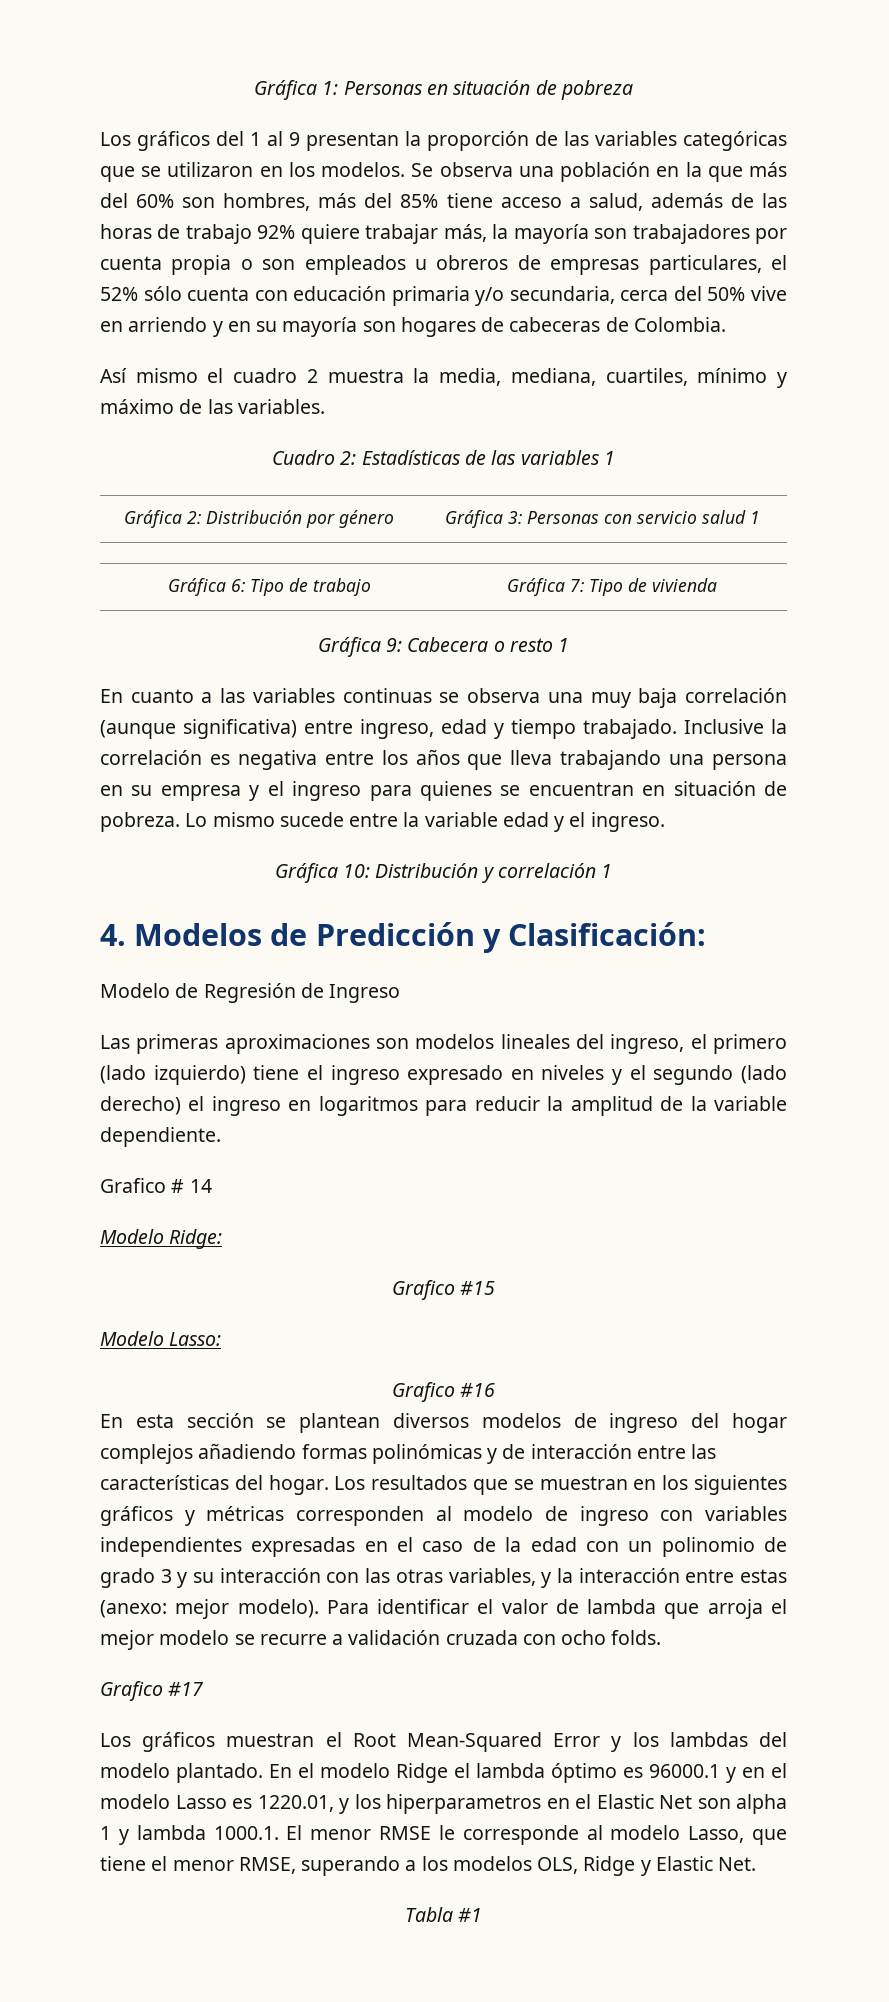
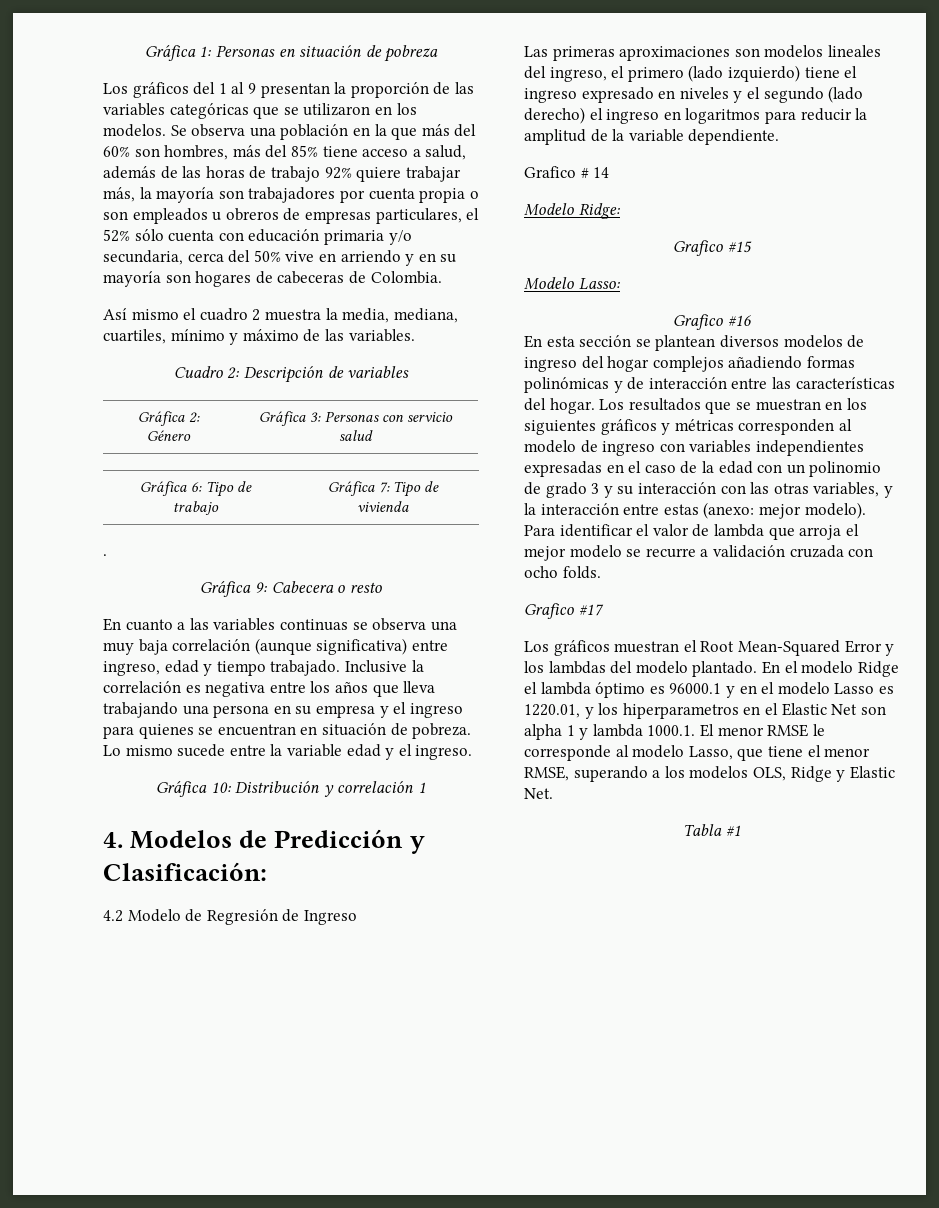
[361,450,615,465] Estadísticas de las variables 1 -> [244,366,410,383] Descripción de variables
[206,510,394,528] Distribución por género -> [147,430,191,441] Género
[749,511,760,524] 1 -> (373, 435) none
(717, 585) none -> [103,554,107,556] // .
[558,638,570,652] 1 -> (382, 587) none
(707, 934) none -> [103,910,123,922] 4.2

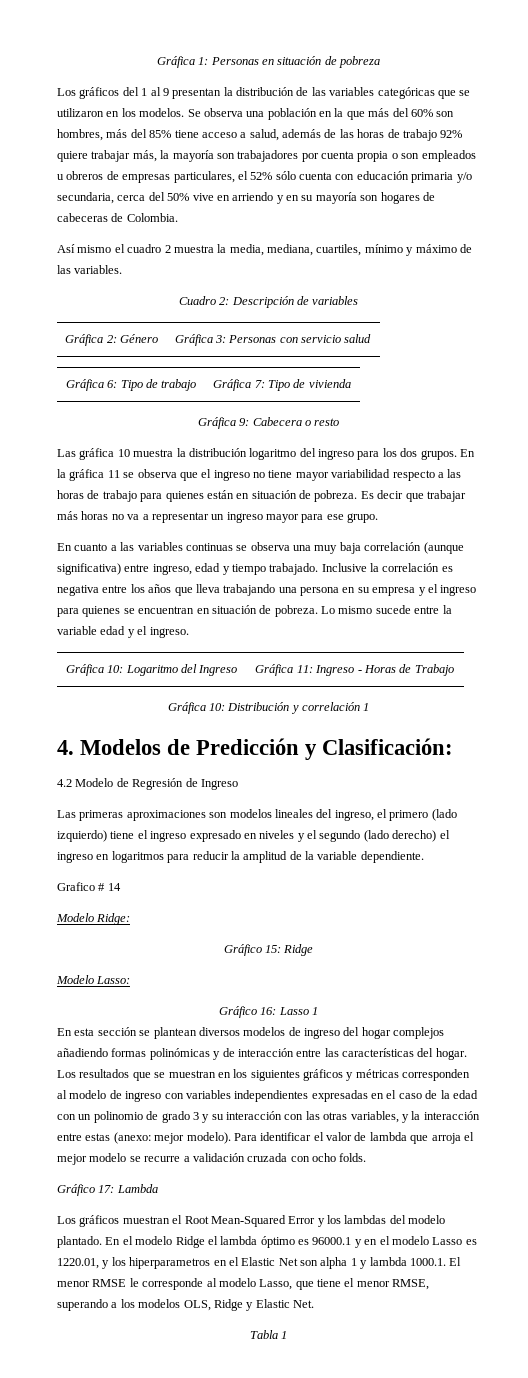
[350,82,429,98] proporción -> [236,87,294,96] distribución
[103,554,107,556] // . -> (351, 383) none
(382, 587) none -> [57,448,475,460] [57,469,462,481] [57,490,466,502] [57,511,379,523] // Las gráfica 10 muestra la distribución logaritmo del ingreso para los dos grupos. En la gráfica 11 se observa que el ingreso no tiene mayor variabilidad respecto a las horas de trabajo para quienes están en situación de pobreza. Es decir que trabajar más horas no va a representar un ingreso mayor para ese grupo.
(473, 752) none -> [65,664,238,676] [255,664,454,676] // Gráfica 10: Logaritmo del Ingreso | Gráfica 11: Ingreso - Horas de Trabajo
[673,240,752,256] Grafico #15 -> [223,944,314,956] Gráfico 15: Ridge
[673,314,752,330] Grafico #16 -> [218,1006,319,1018] Gráfico 16: Lasso 1
[524,603,604,619] Grafico #17 -> [57,1184,158,1196] Gráfico 17: Lambda
[725,825,741,836] #1 -> [281,1331,288,1339] 1

